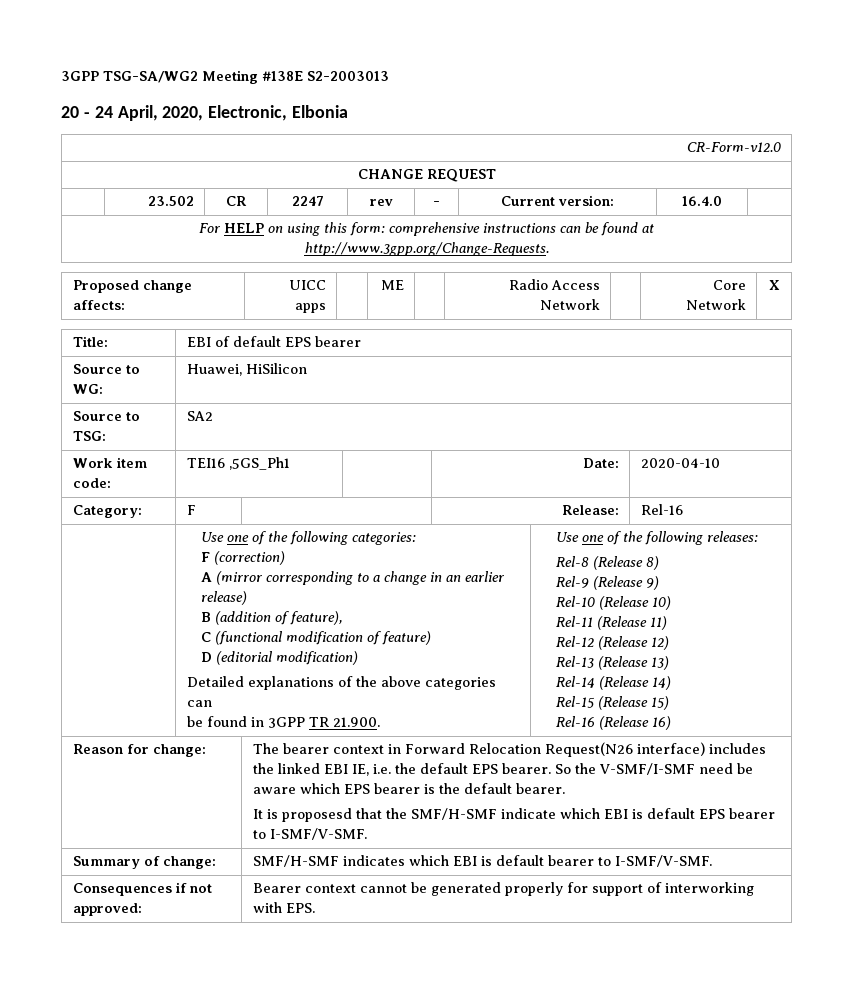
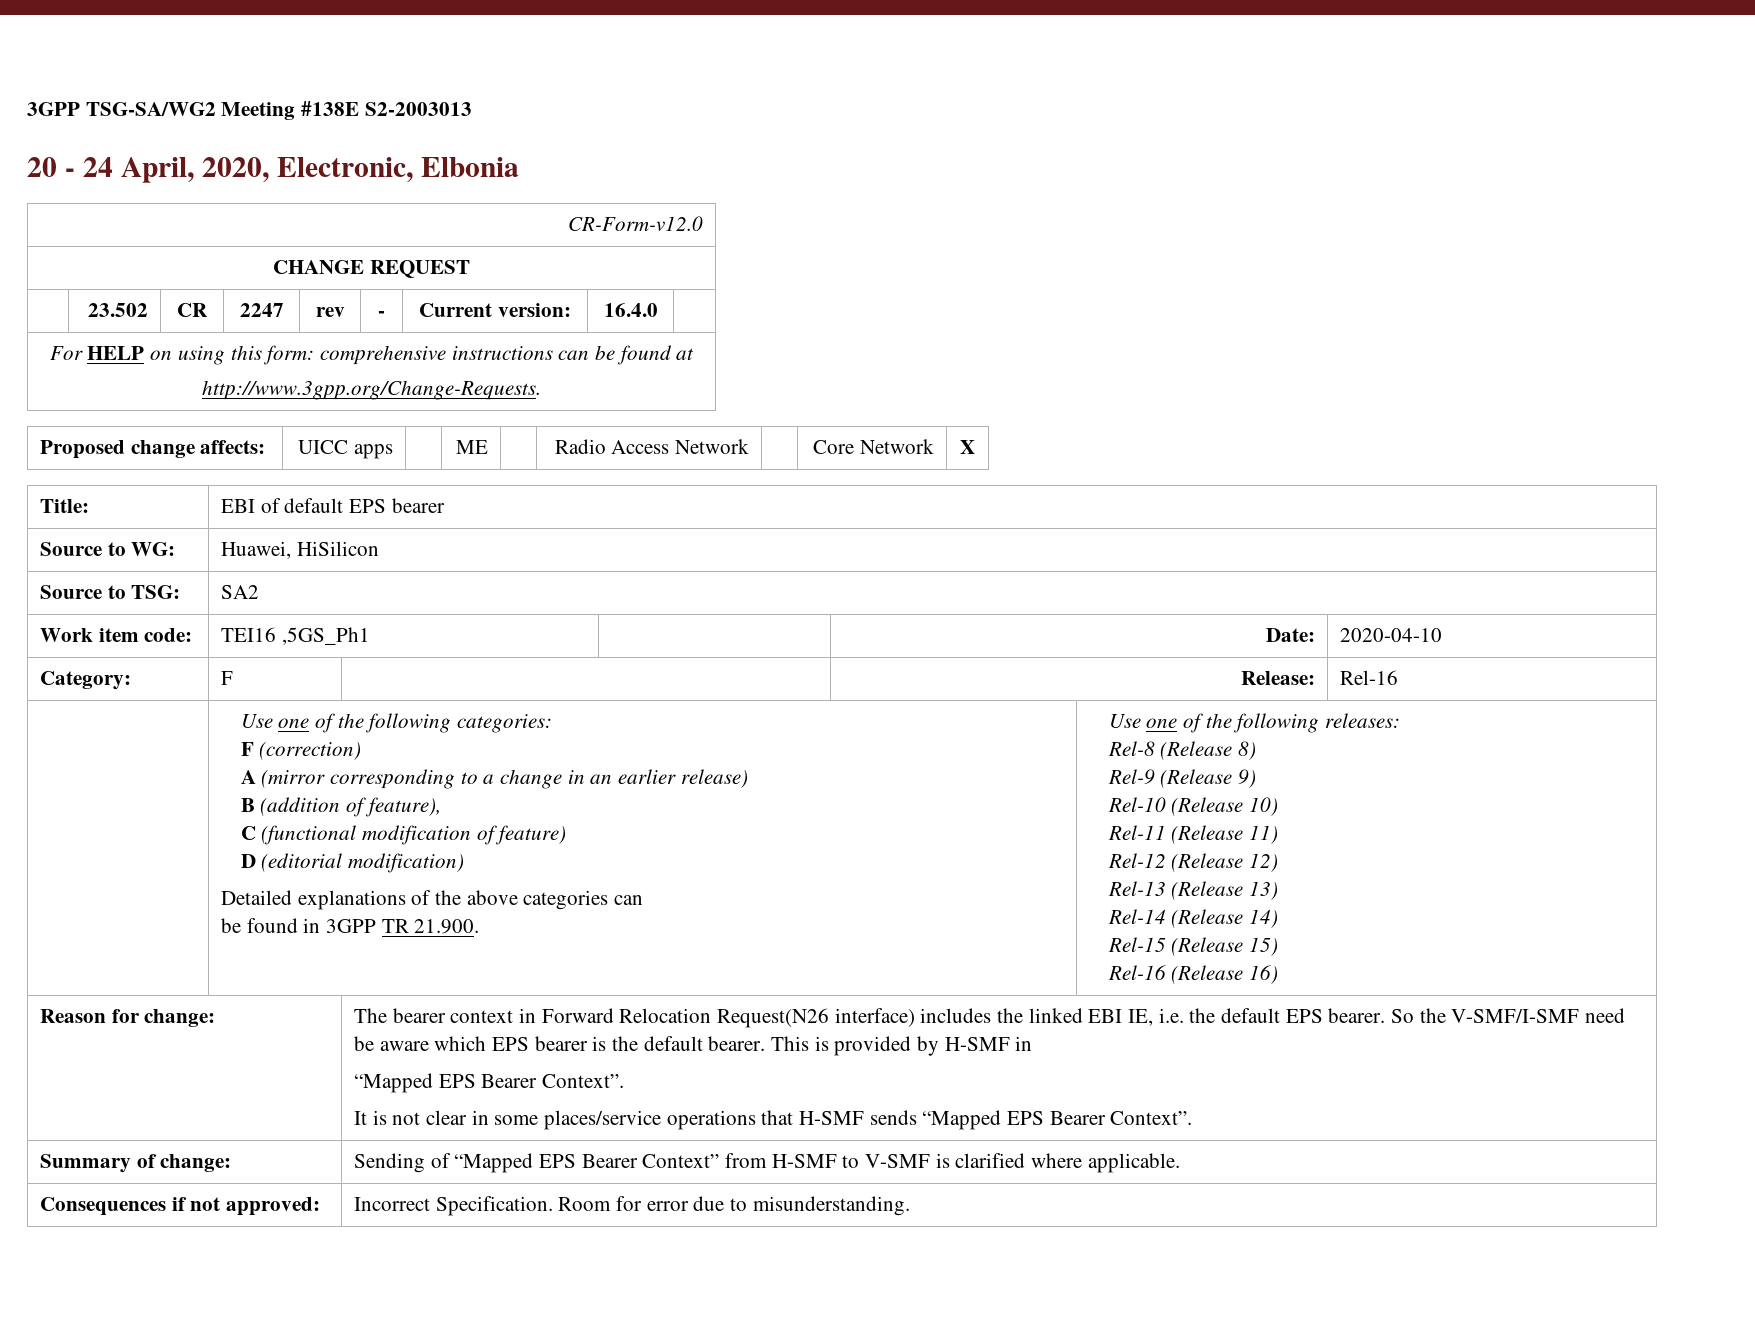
[252,808,775,822] [252,828,368,840] [72,856,216,869] [252,855,713,867] [72,882,212,896] [72,903,142,916] [252,882,754,896] [252,902,315,913] // It is proposesd that the SMF/H-SMF indicate which EBI is default EPS bearer to I-SMF/V-SMF. // Summary of change: | SMF/H-SMF indicates which EBI is default bearer to I-SMF/V-SMF. // Consequences if not approved: | Bearer context cannot be generated properly for support of interworking with EPS. -> [770,1036,1033,1056] [353,1073,624,1093] [353,1110,1193,1130] [39,1154,232,1173] [353,1153,1180,1173] [39,1197,320,1216] [353,1196,910,1216] This is provided by H-SMF in // “Mapped EPS Bearer Context”. // It is not clear in some places/service operations that H-SMF sends “Mapped EPS Bearer Context”. // Summary of change: | Sending of “Mapped EPS Bearer Context” from H-SMF to V-SMF is clarified where applicable. // Consequences if not approved: | Incorrect Specification. Room for error due to misunderstanding.

